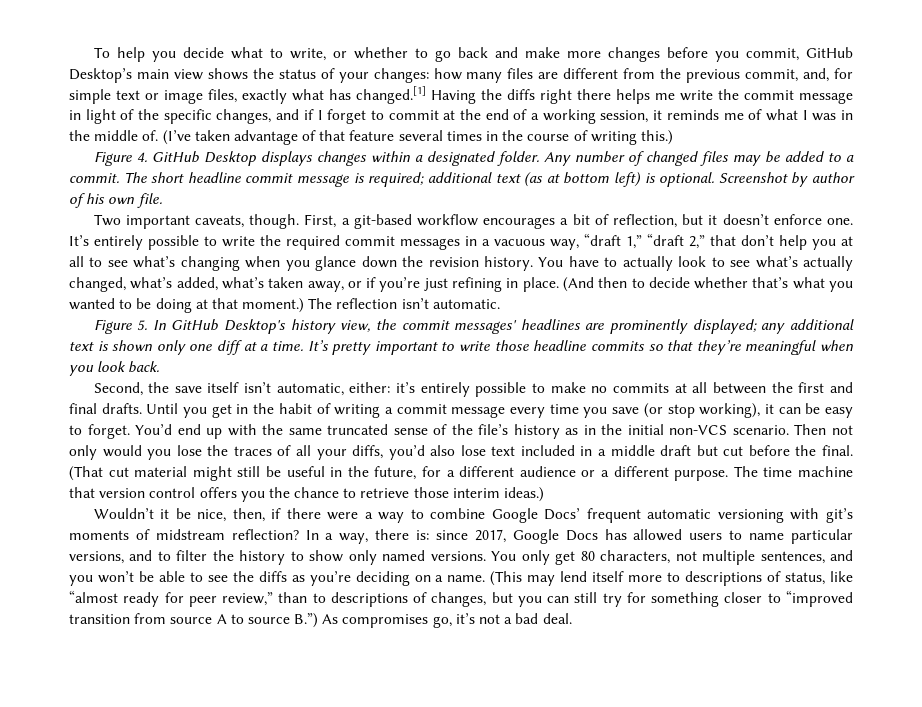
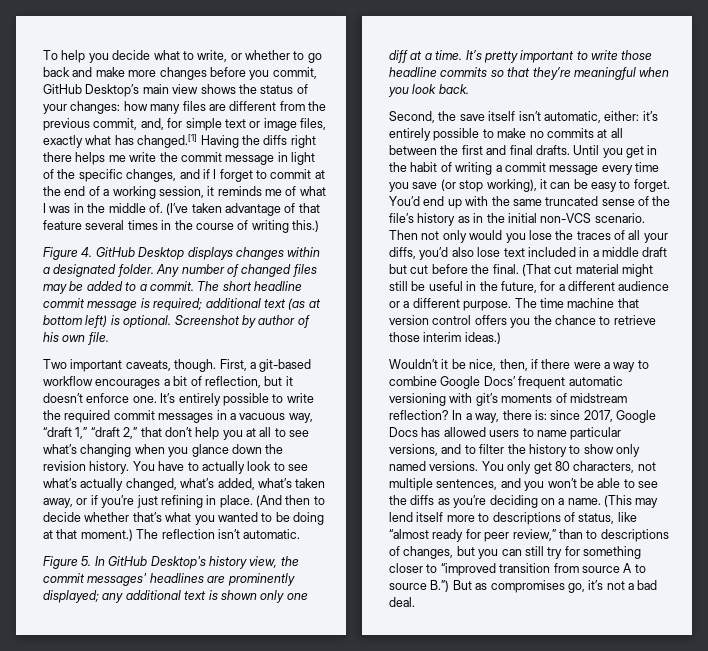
[322,614,339,624] As -> [452,580,488,590] But as

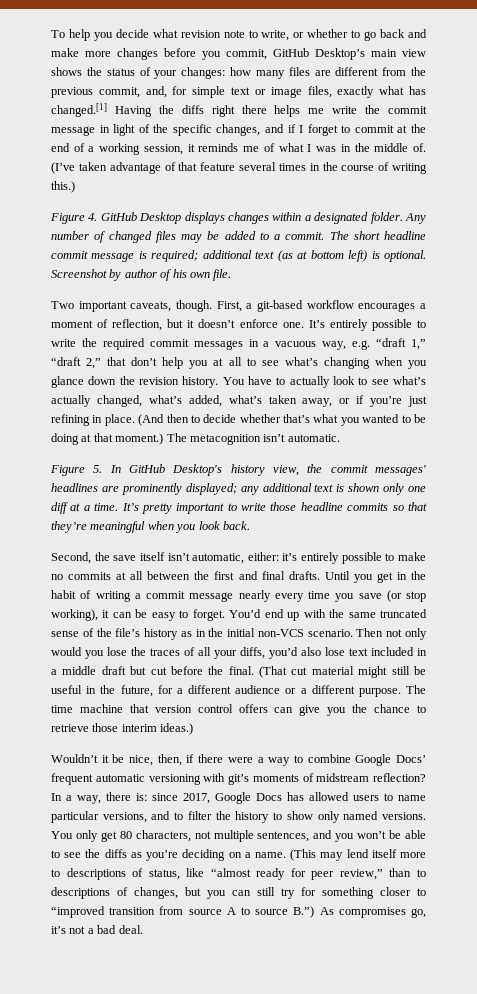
(180, 55) none -> [180,30,245,38] revision note
[173,376,188,386] bit -> [51,320,93,328] moment
(313, 418) none -> [352,340,371,350] e.g.
[161,529,215,539] reflection -> [189,434,261,445] metacognition
(599, 170) none -> [238,590,271,602] nearly
(507, 320) none -> [274,705,321,716] can give
[452,580,488,590] But as -> [319,907,334,915] As

